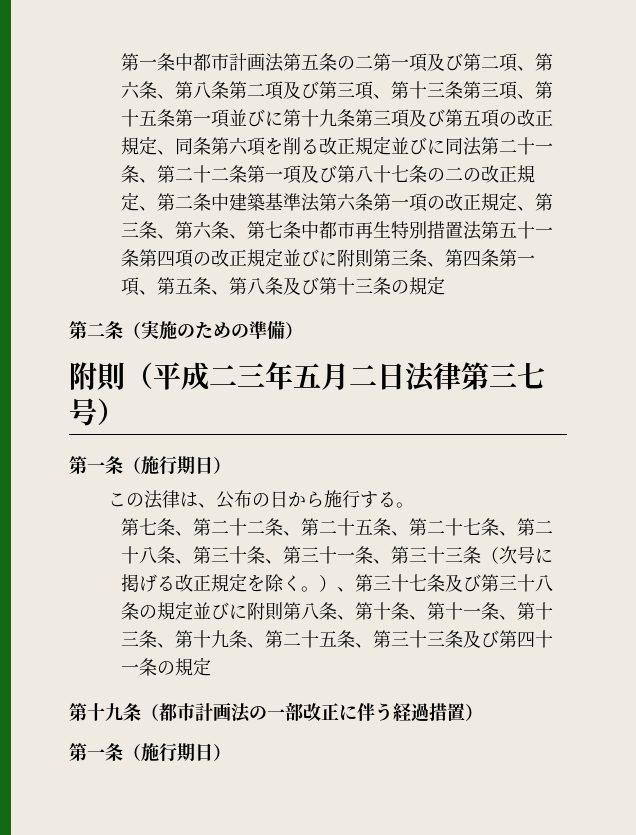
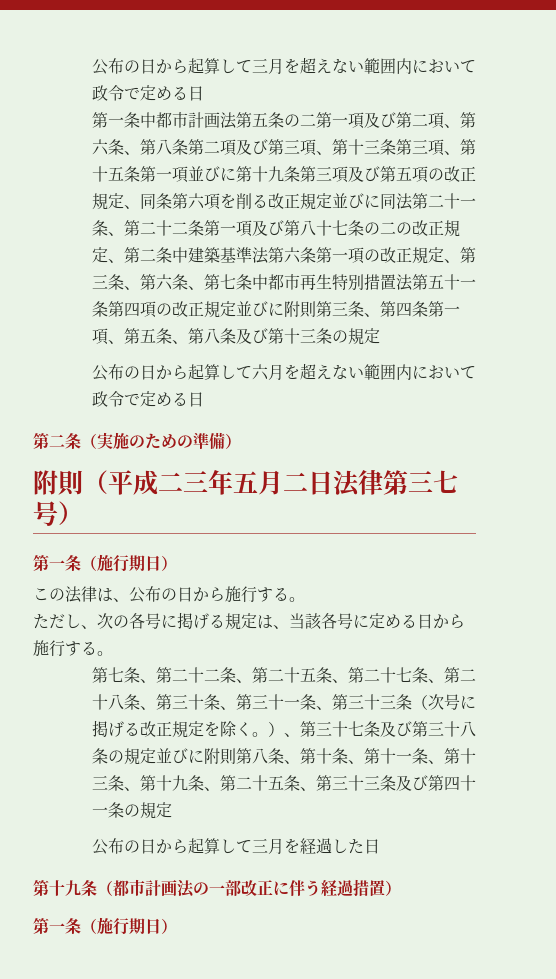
(121, 62) none -> [91,57,476,75] [91,85,204,101] 公布の日から起算して三月を超えない範囲内において政令で定める日 //
(446, 285) none -> [91,363,476,381] [91,391,204,407] // 公布の日から起算して六月を超えない範囲内において政令で定める日
(414, 505) none -> [33,612,465,630] [33,640,113,657] // ただし、次の各号に掲げる規定は、当該各号に定める日から施行する。
(212, 666) none -> [91,838,380,855] // 公布の日から起算して三月を経過した日

